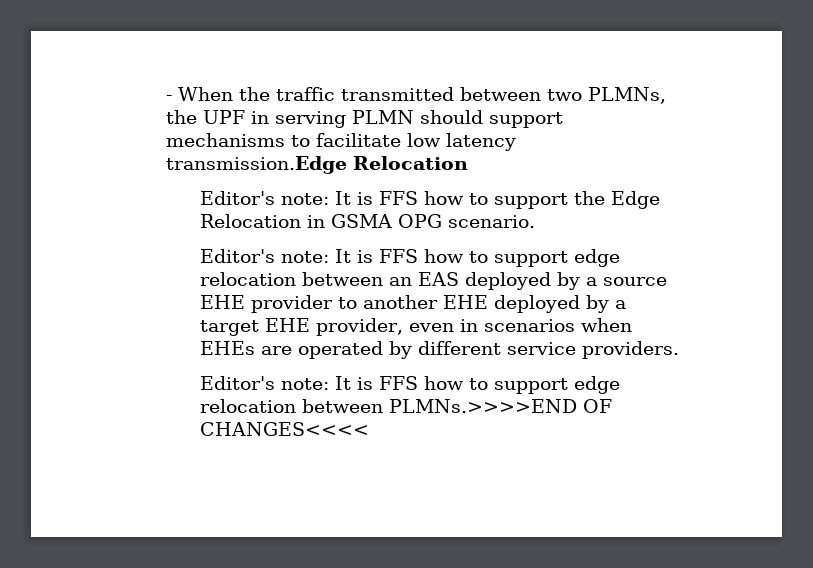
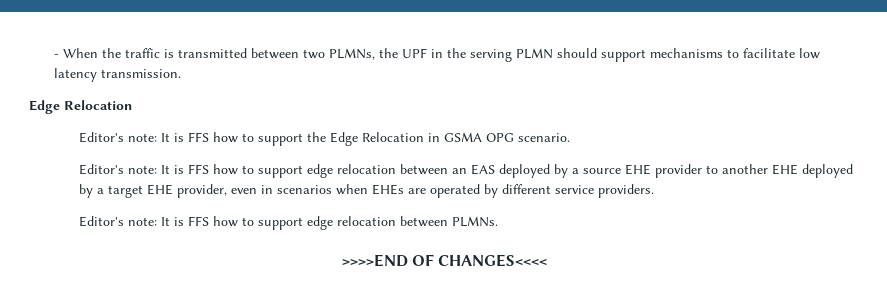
(336, 94) none -> [163,49,174,58] is
(270, 117) none -> [446,48,466,58] the
[166,156,348,174] transmission.Edge -> [100,69,181,78] [29,100,60,114] transmission. // Edge
[389,399,578,413] PLMNs.>>>>END -> [451,216,498,227] [341,254,408,267] PLMNs. // >>>>END

